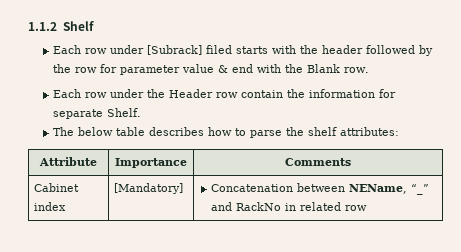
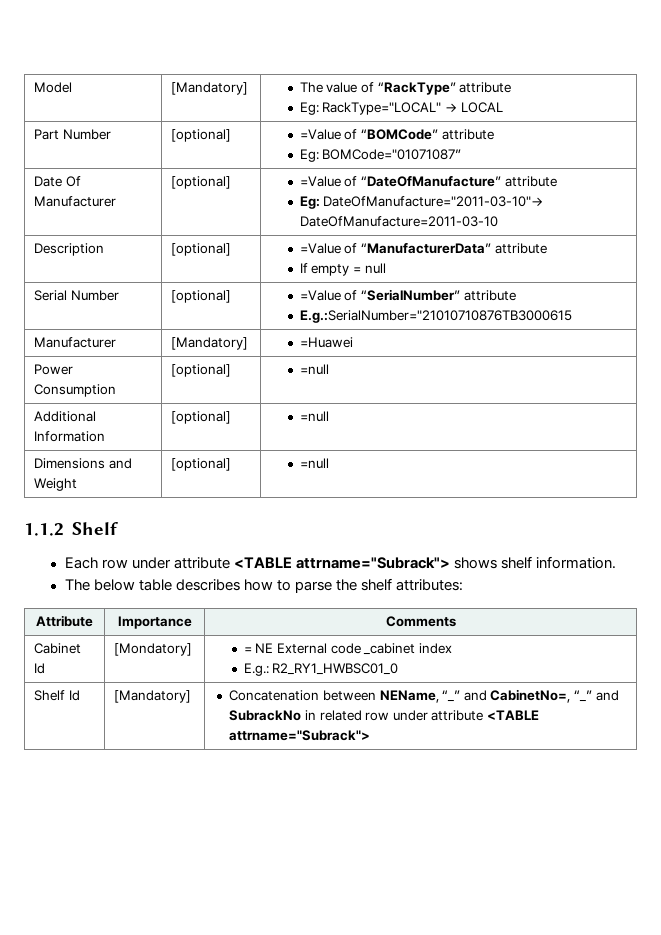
(28, 26) none -> [34,82,73,93] [171,82,249,95] [299,82,512,95] [299,102,503,115] [34,129,112,140] [171,129,232,142] [299,129,494,140] [299,149,462,162] [34,176,82,187] [34,196,117,207] [171,176,232,189] [299,176,557,187] [299,196,544,209] [299,216,498,227] [34,243,105,256] [171,243,232,256] [299,243,547,254] [299,263,386,276] [34,290,120,301] [171,290,232,303] [299,289,516,301] [299,310,572,323] [34,337,117,348] [171,337,249,350] [299,337,353,348] [34,364,74,375] [34,384,117,397] [171,364,232,377] [299,364,329,375] [34,411,97,422] [34,431,106,442] [171,411,232,424] [299,411,329,422] [34,458,133,469] [34,478,78,491] [171,458,232,471] [299,458,329,469] Model | [Mandatory] | The value of “RackType” attribute // Eg: RackType="LOCAL" → LOCAL // Part Number | [optional] | =Value of “BOMCode” attribute // Eg: BOMCode="01071087” // Date Of Manufacturer | [optional] | =Value of “DateOfManufacture” attribute // Eg: DateOfManufacture="2011-03-10"→ DateOfManufacture=2011-03-10 // Description | [optional] | =Value of “ManufacturerData” attribute // If empty = null // Serial Number | [optional] | =Value of “SerialNumber” attribute // E.g.:SerialNumber="21010710876TB3000615 // Manufacturer | [Mandatory] | =Huawei // Power Consumption | [optional] | =null // Additional Information | [optional] | =null // Dimensions and Weight | [optional] | =null //
[146,45,433,56] [52,64,369,75] [52,89,396,98] [52,108,141,119] [Subrack] filed starts with the header followed by the row for parameter value & end with the Blank row. // Each row under the Header row contain the information for separate Shelf. -> [173,556,617,569] attribute <TABLE attrname="Subrack"> shows shelf information.
[34,202,67,211] index -> [34,663,46,674] [114,643,193,656] [243,643,453,655] [243,663,399,676] [34,690,81,701] Id | [Mondatory] | = NE External code _cabinet index // E.g.: R2_RY1_HWBSC01_0 // Shelf Id
[236,202,368,211] RackNo in related row -> [490,689,619,703] [229,710,540,721] [229,730,371,741] CabinetNo=, “_” and SubrackNo in related row under attribute <TABLE attrname="Subrack">

